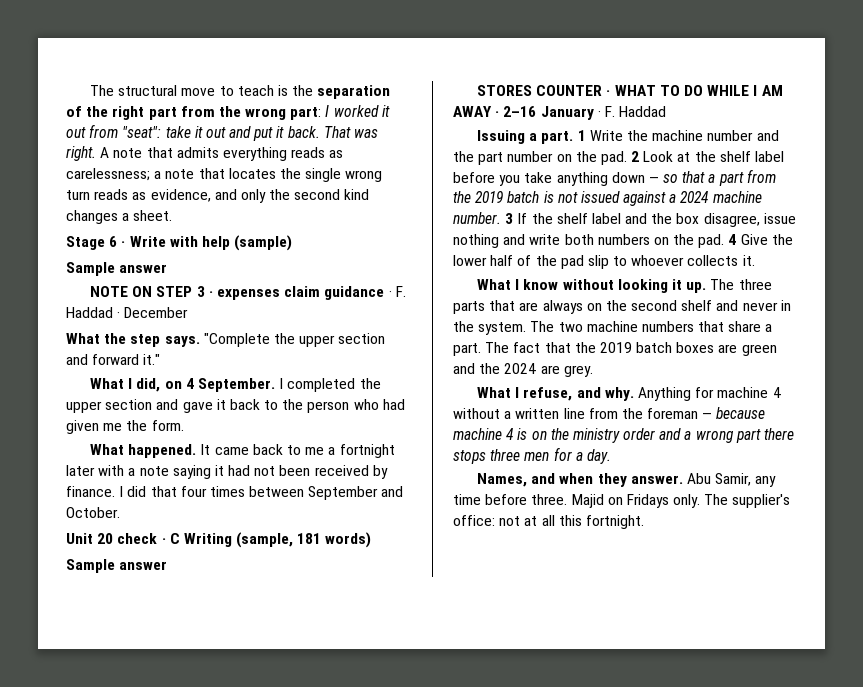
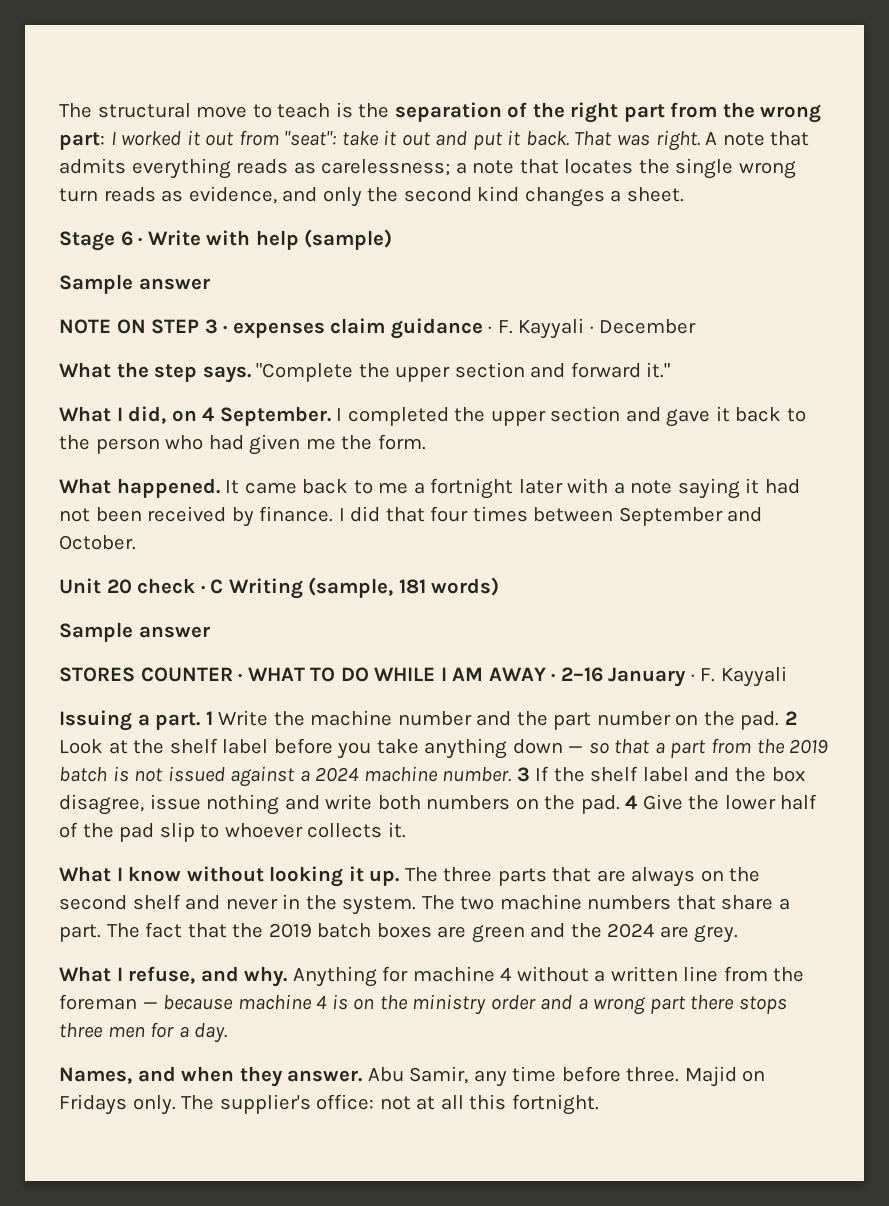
[66,307,113,318] Haddad -> [518,318,585,339] Kayyali
[619,106,667,117] Haddad -> [721,666,788,687] Kayyali

